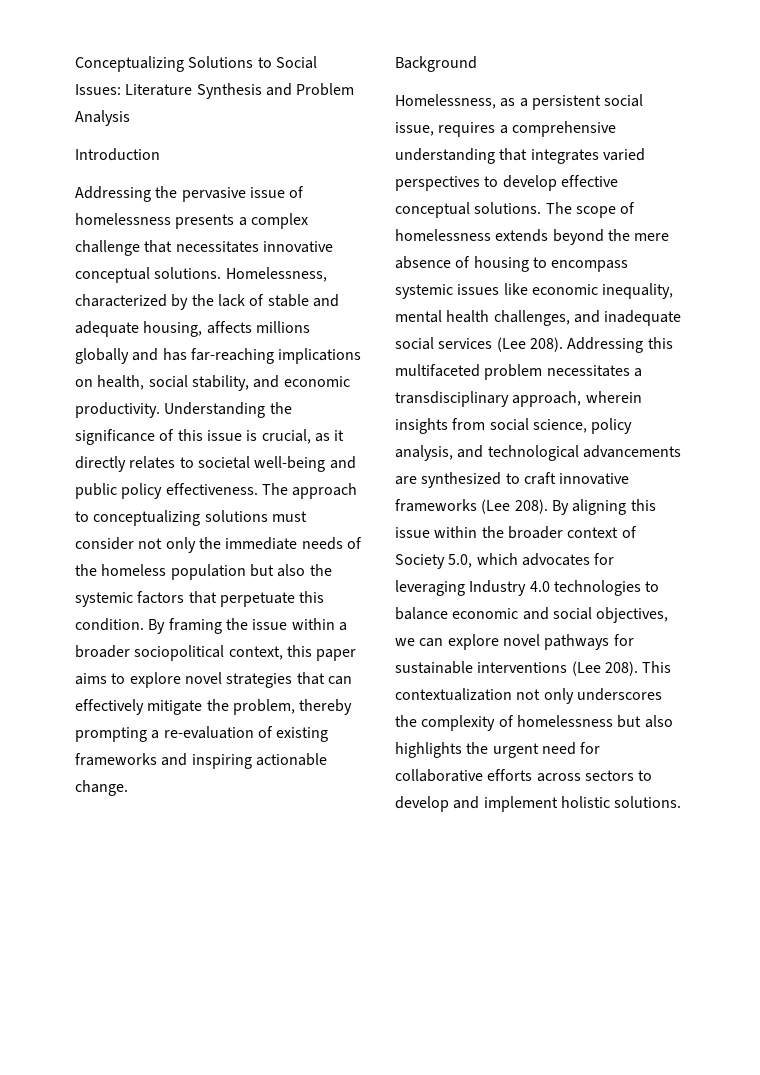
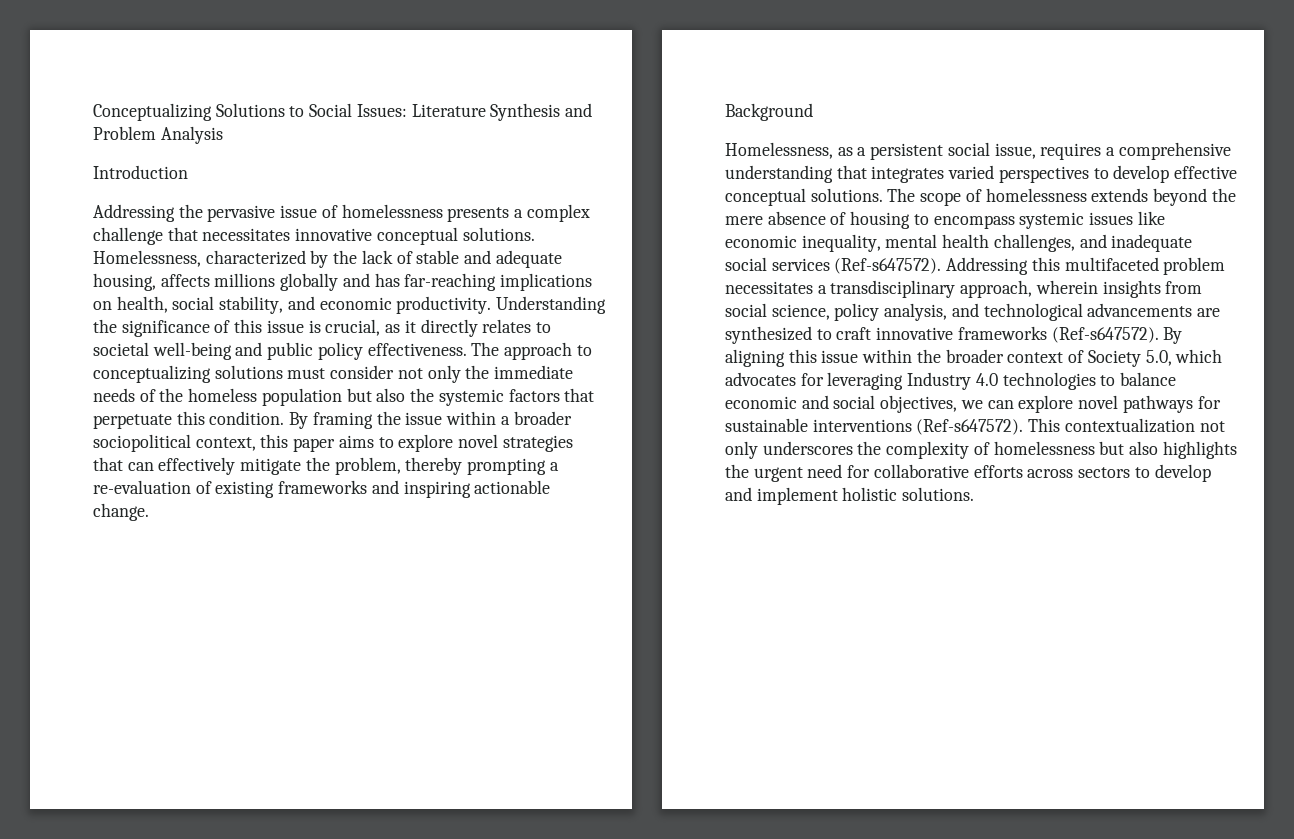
[496,337,563,352] (Lee 208). -> [834,258,942,274] (Ref-s647572).
[481,499,548,514] (Lee 208). -> [1051,327,1159,343] (Ref-s647572).
[571,661,638,676] (Lee 208). -> [916,419,1024,435] (Ref-s647572).

